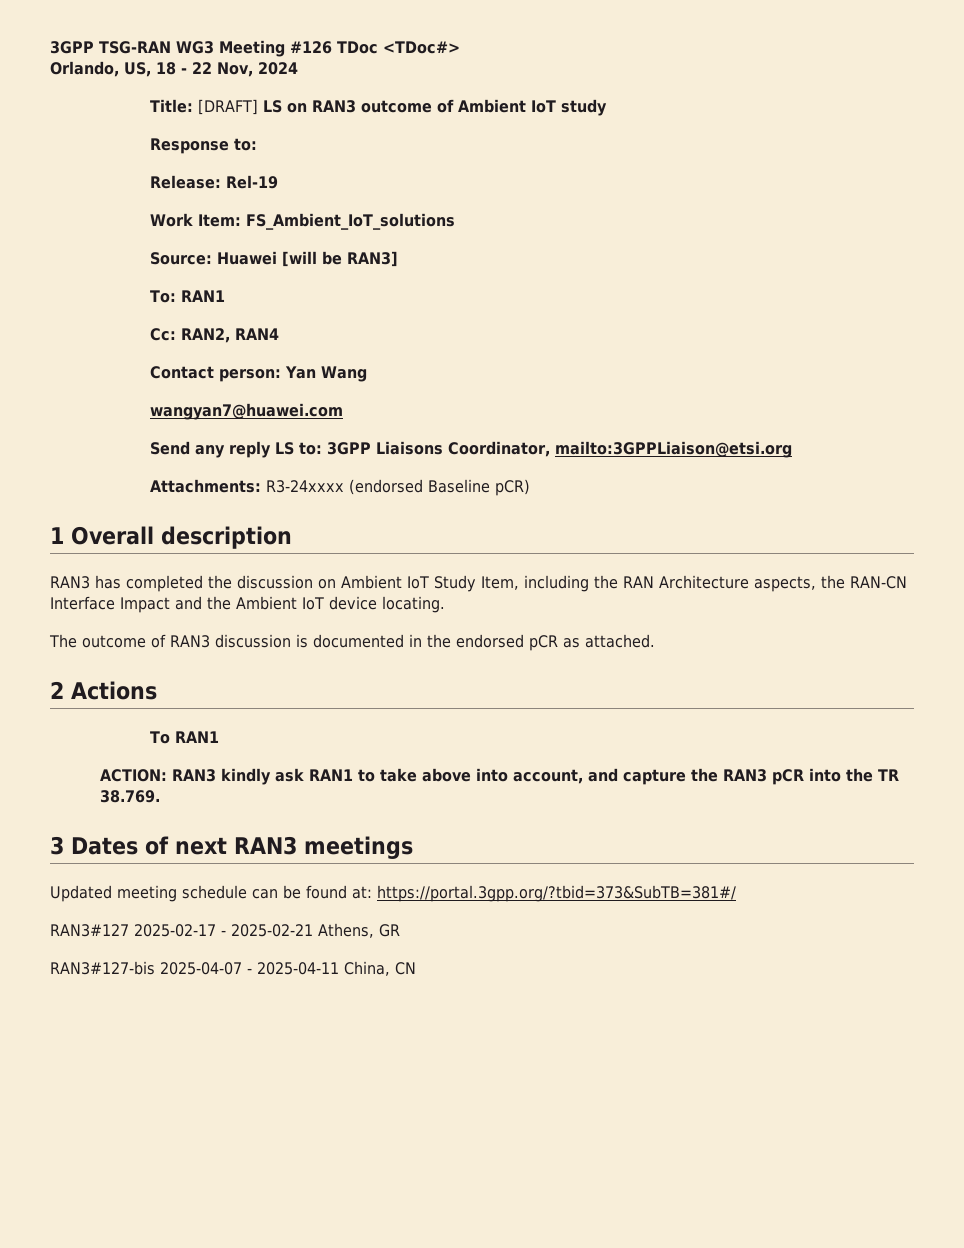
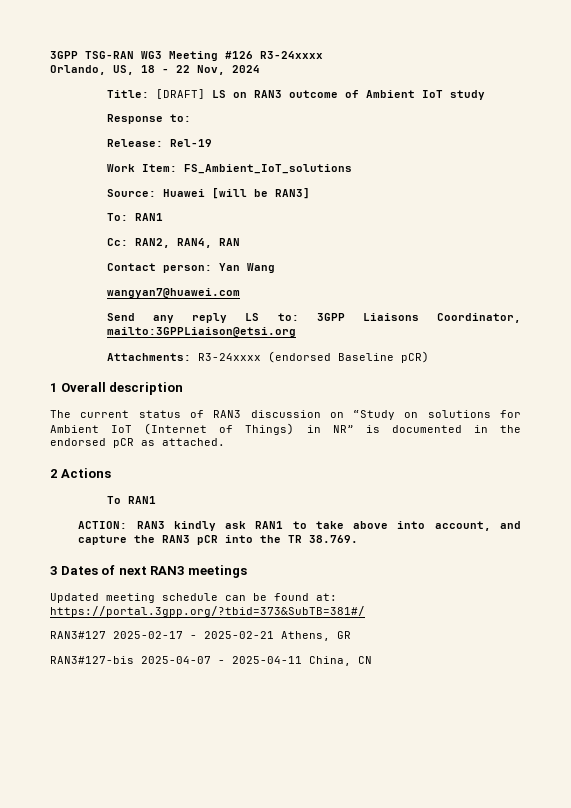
[337,41,460,54] TDoc <TDoc#> -> [260,51,323,59] R3-24xxxx
[235,328,280,340] RAN4 -> [176,238,240,248] RAN4, RAN
[50,575,907,592] [50,596,445,613] // RAN3 has completed the discussion on Ambient IoT Study Item, including the RAN Architecture aspects, the RAN-CN Interface Impact and the Ambient IoT device locating. -> (184, 388) none
[82,635,146,648] outcome -> [80,410,181,418] current status
(291, 641) none -> [329,410,521,420] [50,423,354,435] on “Study on solutions for Ambient IoT (Internet of Things) in NR”

